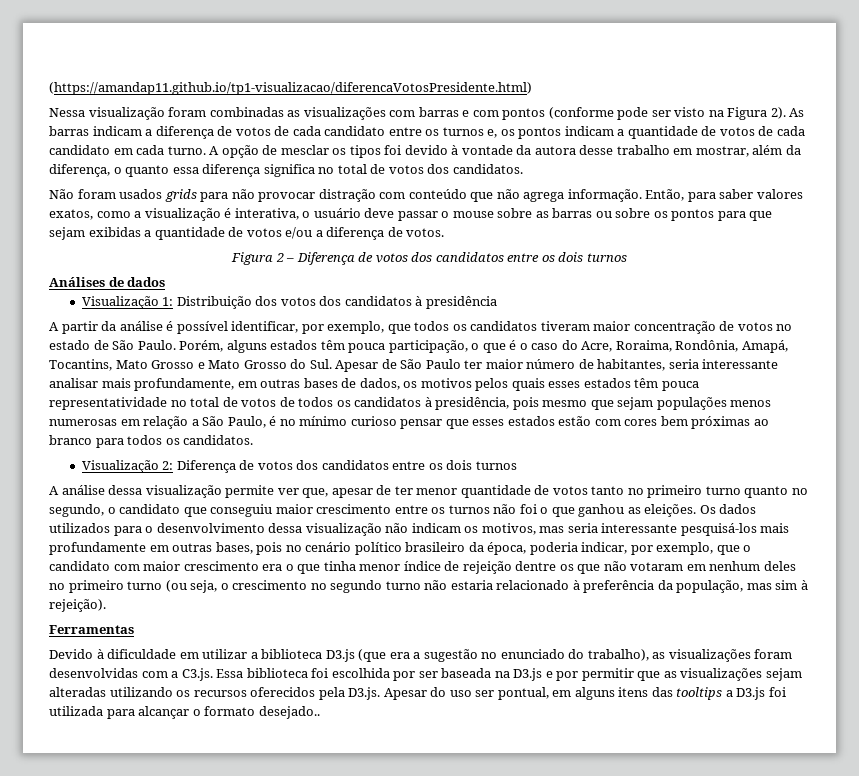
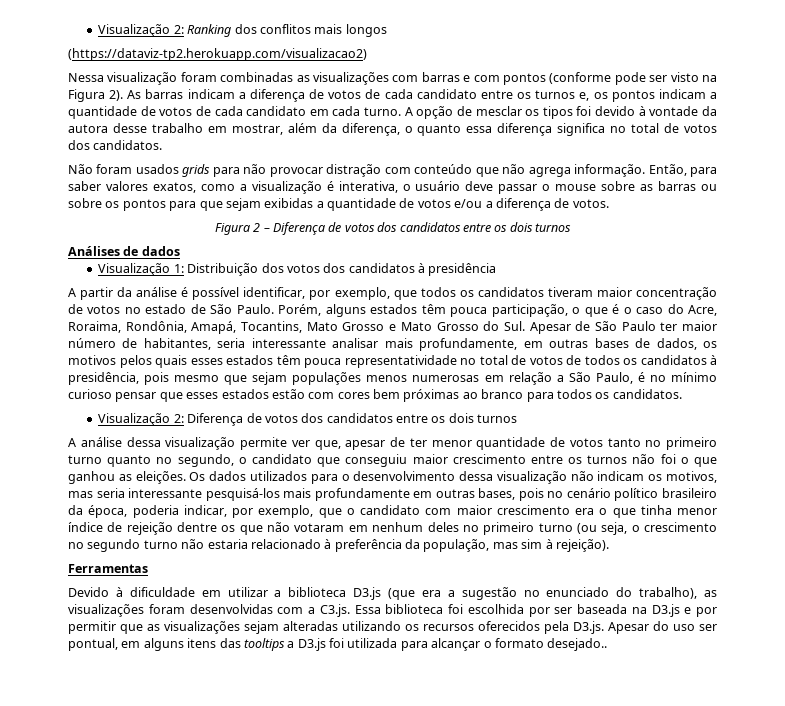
[49,82,532,95] (https://amandap11.github.io/tp1-visualizacao/diferencaVotosPresidente.html) -> [98,24,387,37] [68,48,367,61] Visualização 2: Ranking dos conflitos mais longos // (https://dataviz-tp2.herokuapp.com/visualizacao2)

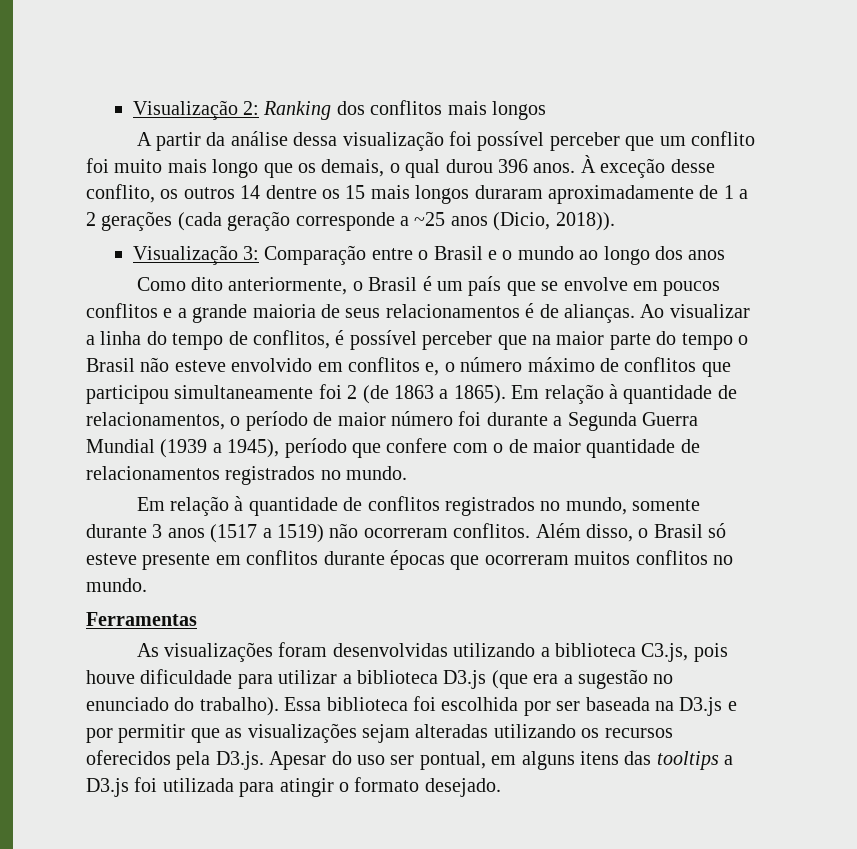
[68,48,367,61] [68,72,717,85] [68,89,717,102] [68,106,718,119] [68,123,717,136] [68,140,163,150] [68,164,717,177] [68,181,718,194] [68,198,609,211] [214,222,572,235] [68,246,180,256] [98,263,497,276] [68,287,717,300] [68,304,718,317] [68,321,717,334] [68,338,717,351] [68,355,717,368] [68,372,718,385] [68,389,682,402] [98,413,518,426] [68,437,717,450] [68,454,717,467] [68,471,718,484] [68,488,718,501] [68,505,717,518] [68,522,718,535] [68,539,609,552] [68,564,148,573] [68,587,221,597] (https://dataviz-tp2.herokuapp.com/visualizacao2) // Nessa visualização foram combinadas as visualizações com barras e com pontos (conforme pode ser visto na Figura 2). As barras indicam a diferença de votos de cada candidato entre os turnos e, os pontos indicam a quantidade de votos de cada candidato em cada turno. A opção de mesclar os tipos foi devido à vontade da autora desse trabalho em mostrar, além da diferença, o quanto essa diferença significa no total de votos dos candidatos. // Não foram usados grids para não provocar distração com conteúdo que não agrega informação. Então, para saber valores exatos, como a visualização é interativa, o usuário deve passar o mouse sobre as barras ou sobre os pontos para que sejam exibidas a quantidade de votos e/ou a diferença de votos. // Figura 2 – Diferença de votos dos candidatos entre os dois turnos // Análises de dados // Visualização 1: Distribuição dos votos dos candidatos à presidência // A partir da análise é possível identificar, por exemplo, que todos os candidatos tiveram maior concentração de votos no estado de São Paulo. Porém, alguns estados têm pouca participação, o que é o caso do Acre, Roraima, Rondônia, Amapá, Tocantins, Mato Grosso e Mato Grosso do Sul. Apesar de São Paulo ter maior número de habitantes, seria interessante analisar mais profundamente, em outras bases de dados, os motivos pelos quais esses estados têm pouca representatividade no total de votos de todos os candidatos à presidência, pois mesmo que sejam populações menos numerosas em relação a São Paulo, é no mínimo curioso pensar que esses estados estão com cores bem próximas ao branco para todos os candidatos. // Visualização 2: Diferença de votos dos candidatos entre os dois turnos // A análise dessa visualização permite ver que, apesar de ter menor quantidade de votos tanto no primeiro turno quanto no segundo, o candidato que conseguiu maior crescimento entre os turnos não foi o que ganhou as eleições. Os dados utilizados para o desenvolvimento dessa visualização não indicam os motivos, mas seria interessante pesquisá-los mais profundamente em outras bases, pois no cenário político brasileiro da época, poderia indicar, por exemplo, que o candidato com maior crescimento era o que tinha menor índice de rejeição dentre os que não votaram em nenhum deles no primeiro turno (ou seja, o crescimento no segundo turno não estaria relacionado à preferência da população, mas sim à rejeição). // Ferramentas // Devido à dificuldade em -> [136,131,756,151] [86,155,715,178] [86,184,749,204] [86,211,615,231] [132,245,726,265] [136,276,721,296] [86,303,750,323] [86,330,748,350] [86,357,731,377] [86,384,737,404] [86,411,698,431] [86,438,700,458] [86,466,408,485] [136,496,701,516] [86,523,727,543] [86,550,733,570] [86,578,147,592] [86,612,197,626] [136,642,728,662] [86,669,273,689] A partir da análise dessa visualização foi possível perceber que um conflito foi muito mais longo que os demais, o qual durou 396 anos. À exceção desse conflito, os outros 14 dentre os 15 mais longos duraram aproximadamente de 1 a 2 gerações (cada geração corresponde a ~25 anos (Dicio, 2018)). // Visualização 3: Comparação entre o Brasil e o mundo ao longo dos anos // Como dito anteriormente, o Brasil é um país que se envolve em poucos conflitos e a grande maioria de seus relacionamentos é de alianças. Ao visualizar a linha do tempo de conflitos, é possível perceber que na maior parte do tempo o Brasil não esteve envolvido em conflitos e, o número máximo de conflitos que participou simultaneamente foi 2 (de 1863 a 1865). Em relação à quantidade de relacionamentos, o período de maior número foi durante a Segunda Guerra Mundial (1939 a 1945), período que confere com o de maior quantidade de relacionamentos registrados no mundo. // Em relação à quantidade de conflitos registrados no mundo, somente durante 3 anos (1517 a 1519) não ocorreram conflitos. Além disso, o Brasil só esteve presente em conflitos durante épocas que ocorreram muitos conflitos no mundo. // Ferramentas // As visualizações foram desenvolvidas utilizando a biblioteca C3.js, pois houve dificuldade para
[639,587,717,599] [68,604,350,617] trabalho), as visualizações foram desenvolvidas com a C3.js. -> [199,697,279,716] trabalho).
[431,638,481,651] alcançar -> [279,778,334,797] atingir
[547,638,608,651] desejado.. -> [424,778,501,797] desejado.

